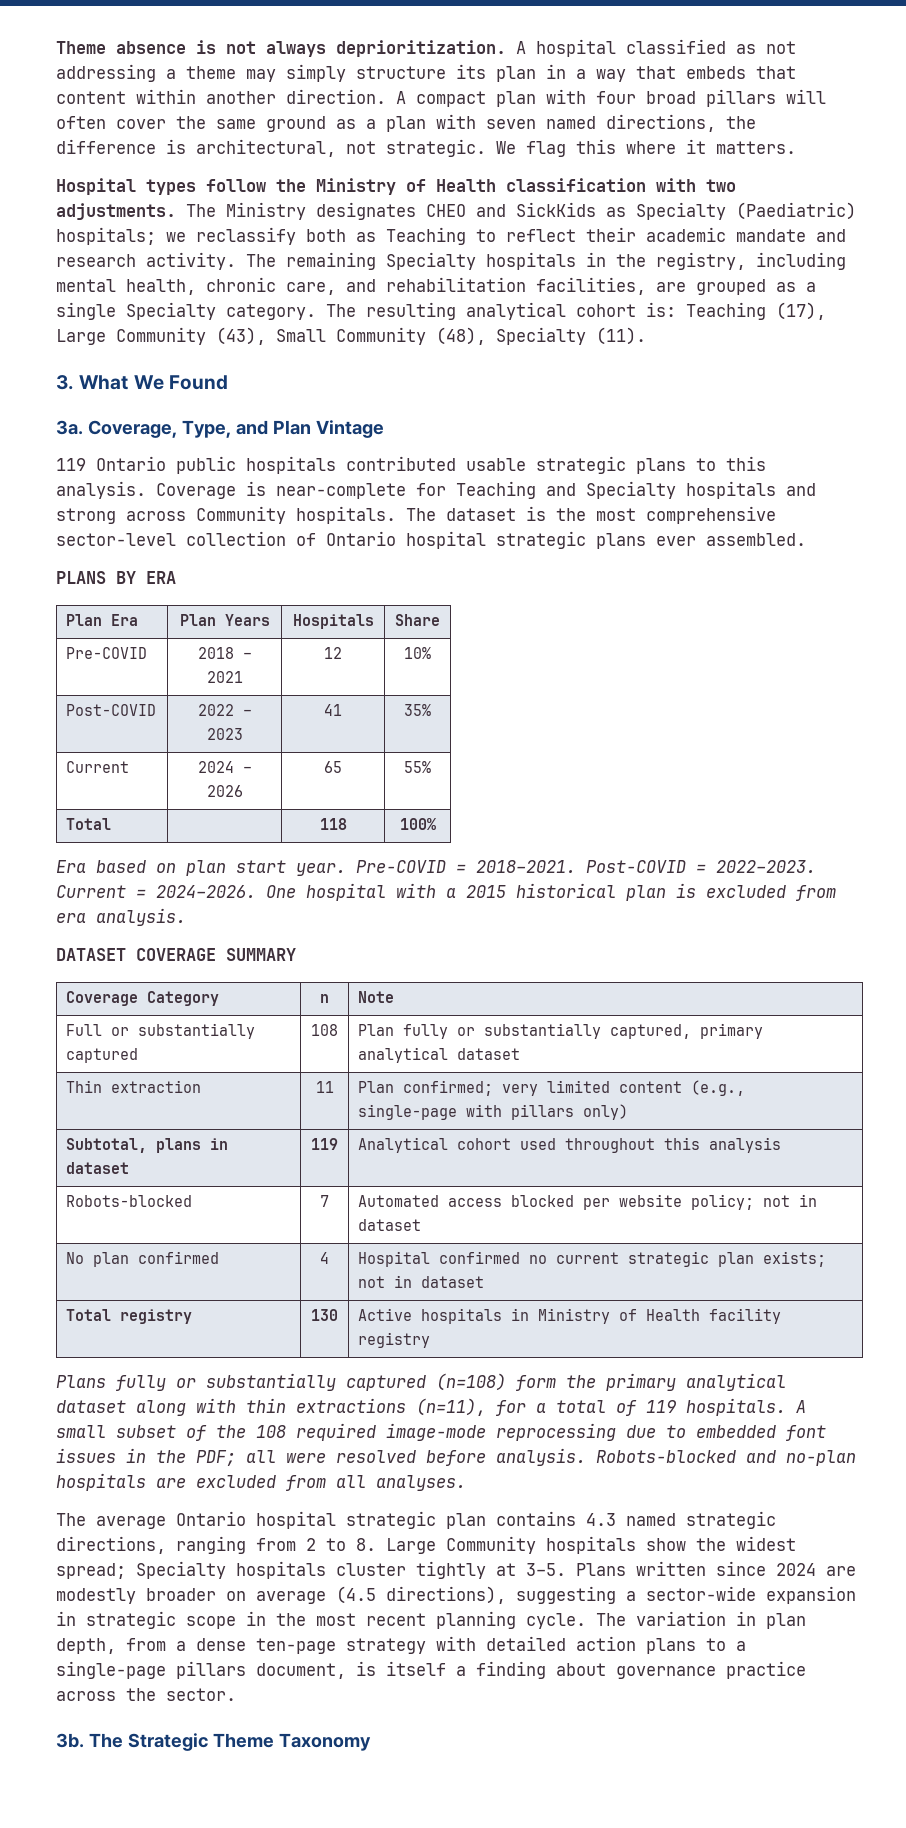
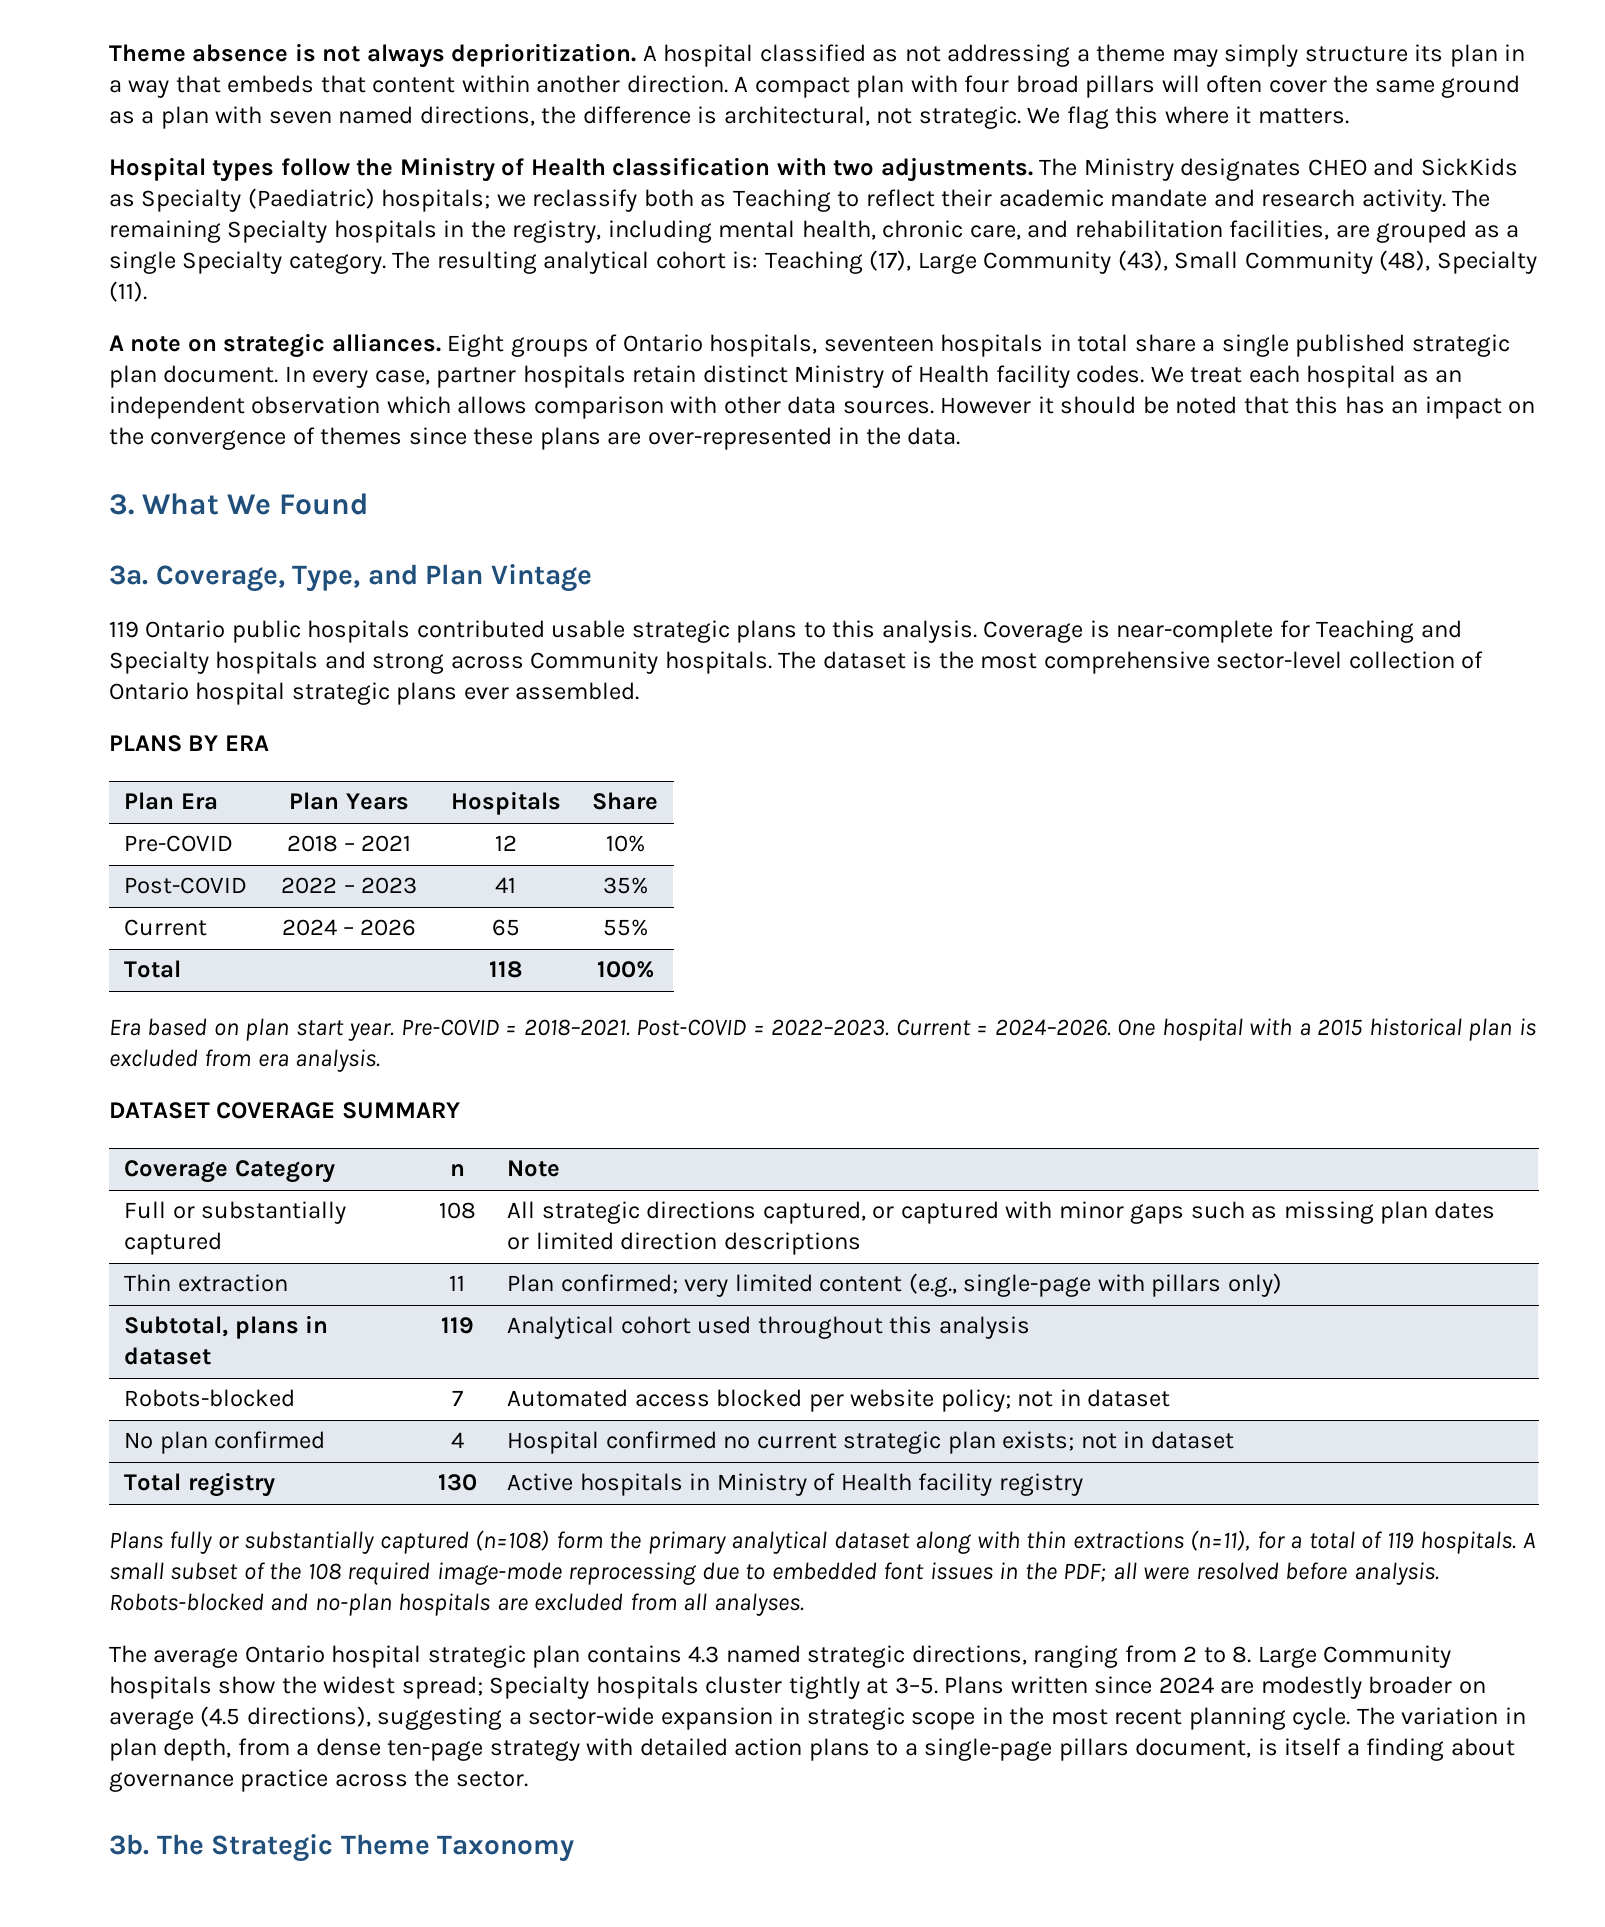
(646, 336) none -> [109,333,1510,358] [109,365,1463,388] [109,396,1536,419] [109,427,961,450] // A note on strategic alliances. Eight groups of Ontario hospitals, seventeen hospitals in total share a single published strategic plan document. In every case, partner hospitals retain distinct Ministry of Health facility codes. We treat each hospital as an independent observation which allows comparison with other data sources. However it should be noted that this has an impact on the convergence of themes since these plans are over-represented in the data.
[358,1023,764,1039] [358,1047,521,1063] Plan fully or substantially captured, primary analytical dataset -> [507,1201,1496,1224] [507,1232,861,1255] All strategic directions captured, or captured with minor gaps such as missing plan dates or limited direction descriptions

